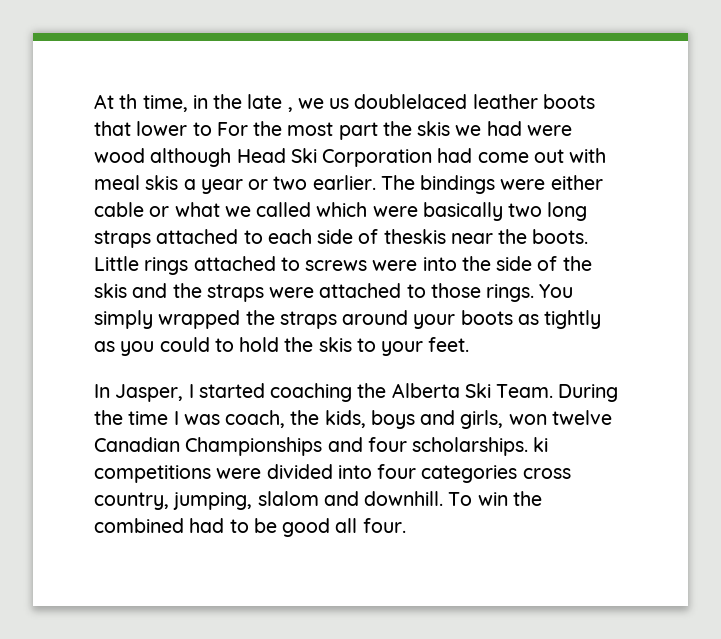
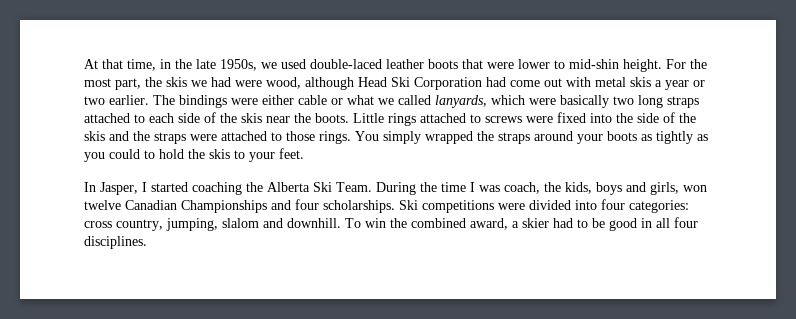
[119,94,138,109] th -> [102,59,123,69] that
[287,94,468,112] , we us doublelaced -> [220,59,382,71] 1950s, we used double-laced
(131, 128) none -> [487,62,514,69] were
(212, 129) none -> [569,59,662,72] mid-shin height.
[338,122,378,140] part -> [115,78,141,90] part,
[94,148,145,163] wood -> [266,77,301,89] wood,
[94,175,140,190] meal -> [595,77,626,87] metal
(312, 209) none -> [435,95,487,108] lanyards,
[383,229,446,244] theskis -> [220,113,262,123] the skis
(418, 265) none -> [557,112,586,123] fixed
[533,437,549,452] ki -> [399,200,418,210] Ski
[421,465,518,483] categories -> [629,200,689,213] categories:
(184, 525) none -> [470,218,549,230] award, a skier
[335,518,406,533] all four. -> [641,217,698,228] [84,236,147,249] in all four disciplines.

